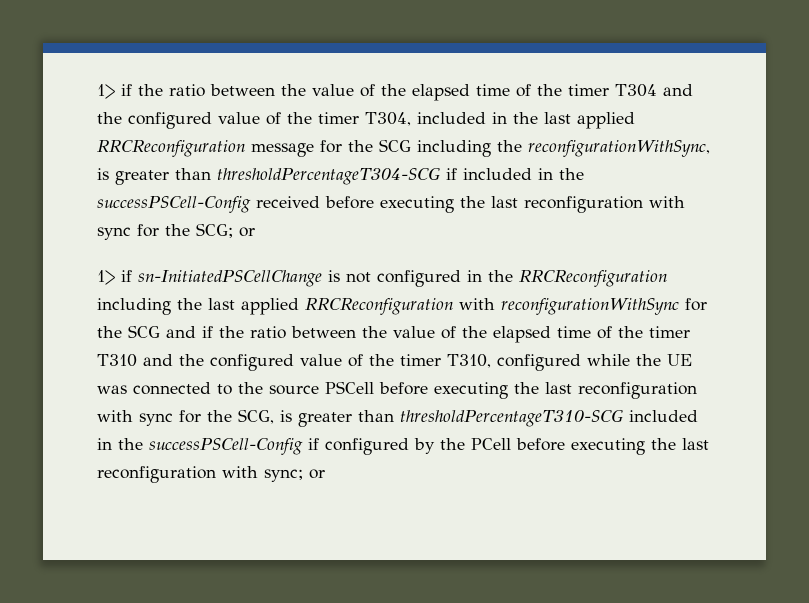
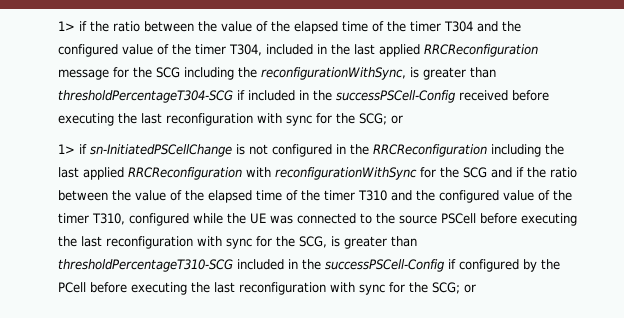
[263,469,303,482] sync; -> [359,282,461,295] sync for the SCG;

